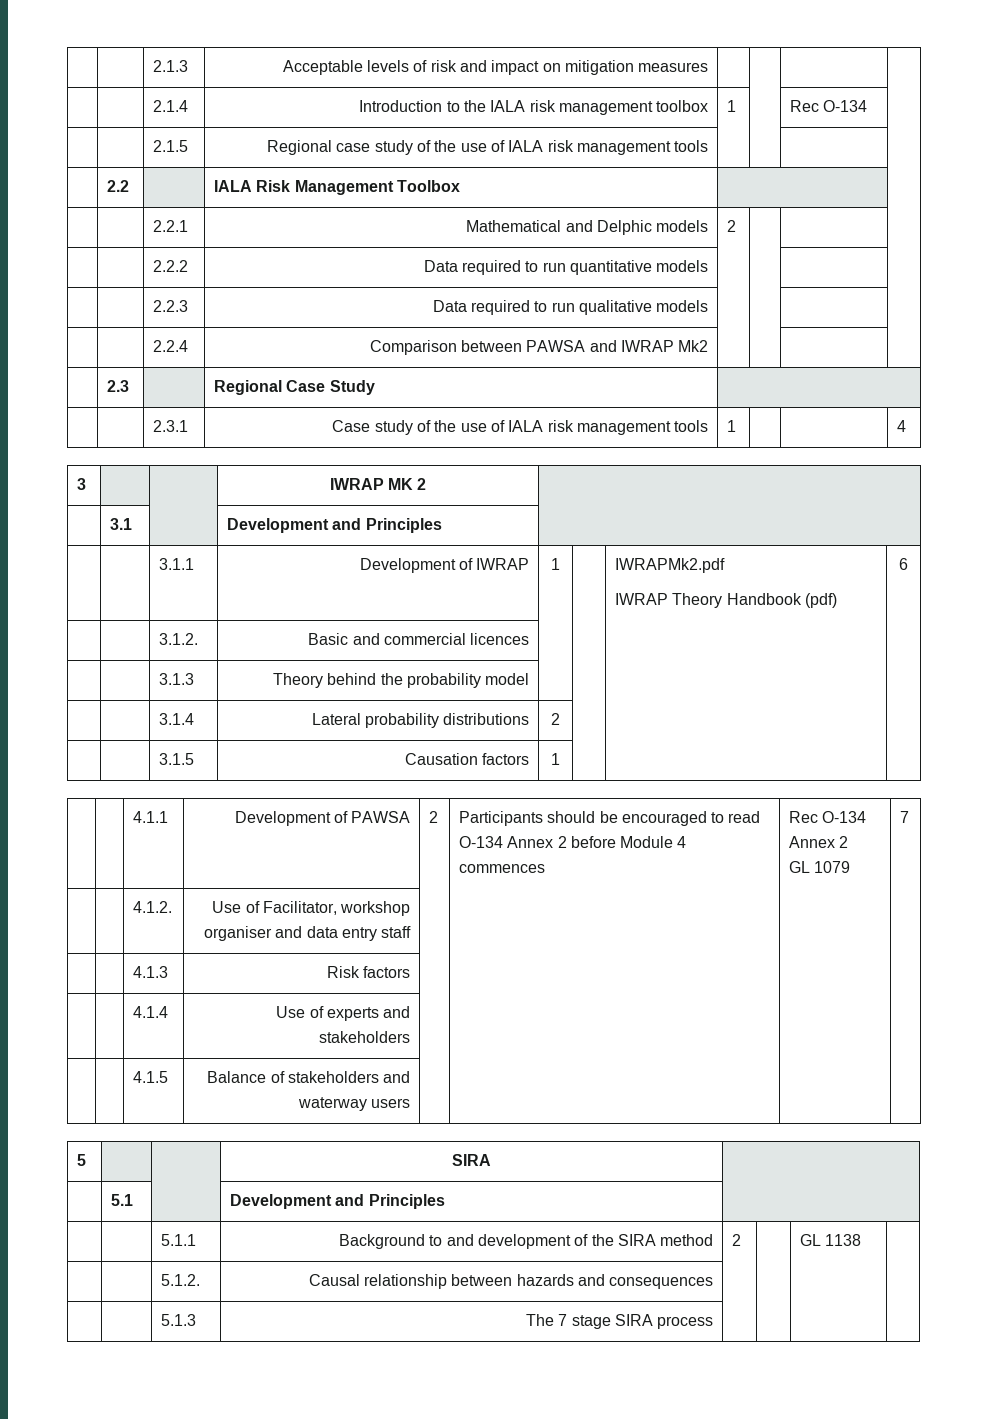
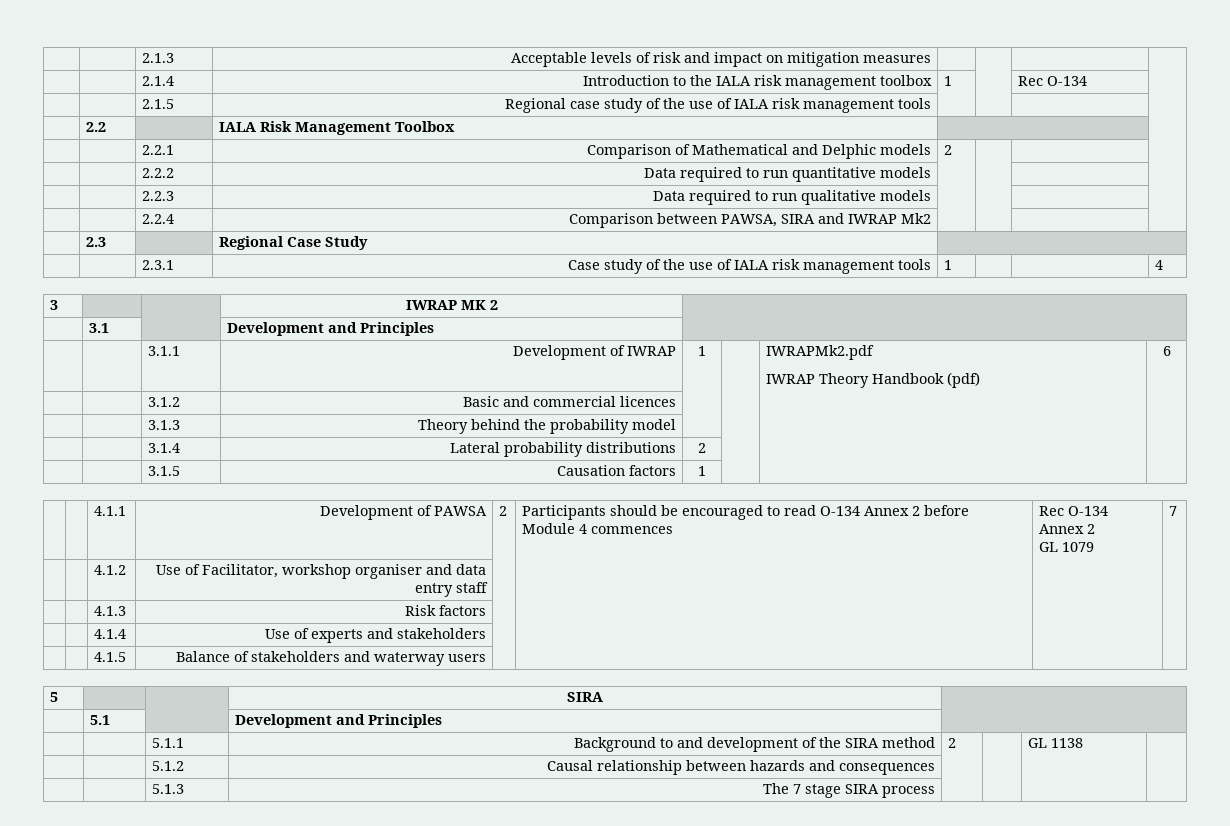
(188, 226) none -> [586,144,690,159] Comparison of
[526,340,586,352] PAWSA -> [720,214,815,227] PAWSA, SIRA
[158,633,198,645] 3.1.2. -> [148,397,181,407] 3.1.2
[132,901,172,913] 4.1.2. -> [94,565,127,575] 4.1.2
[160,1274,200,1286] 5.1.2. -> [152,761,185,771] 5.1.2

